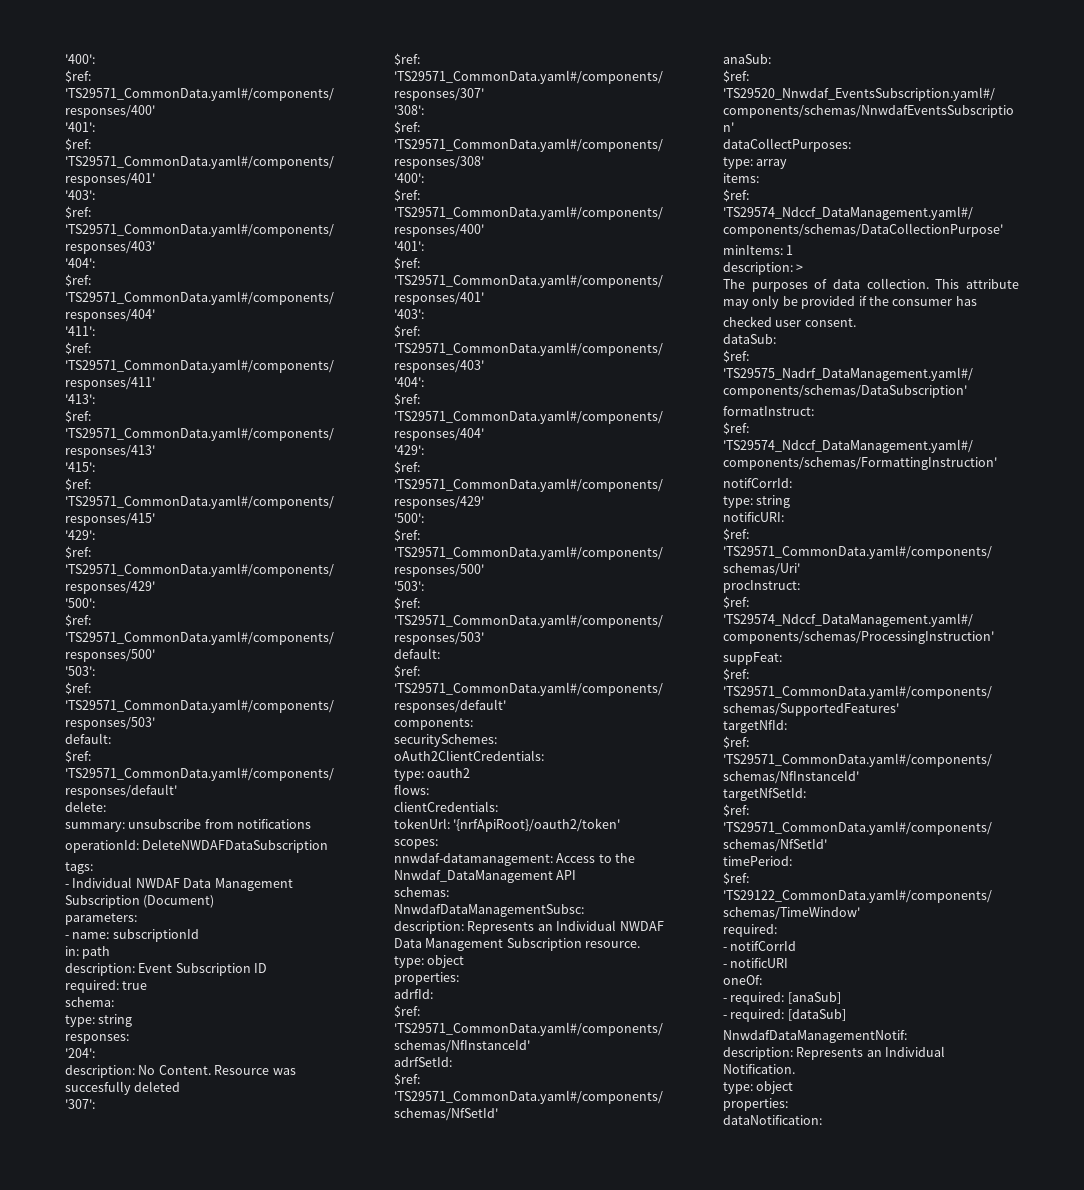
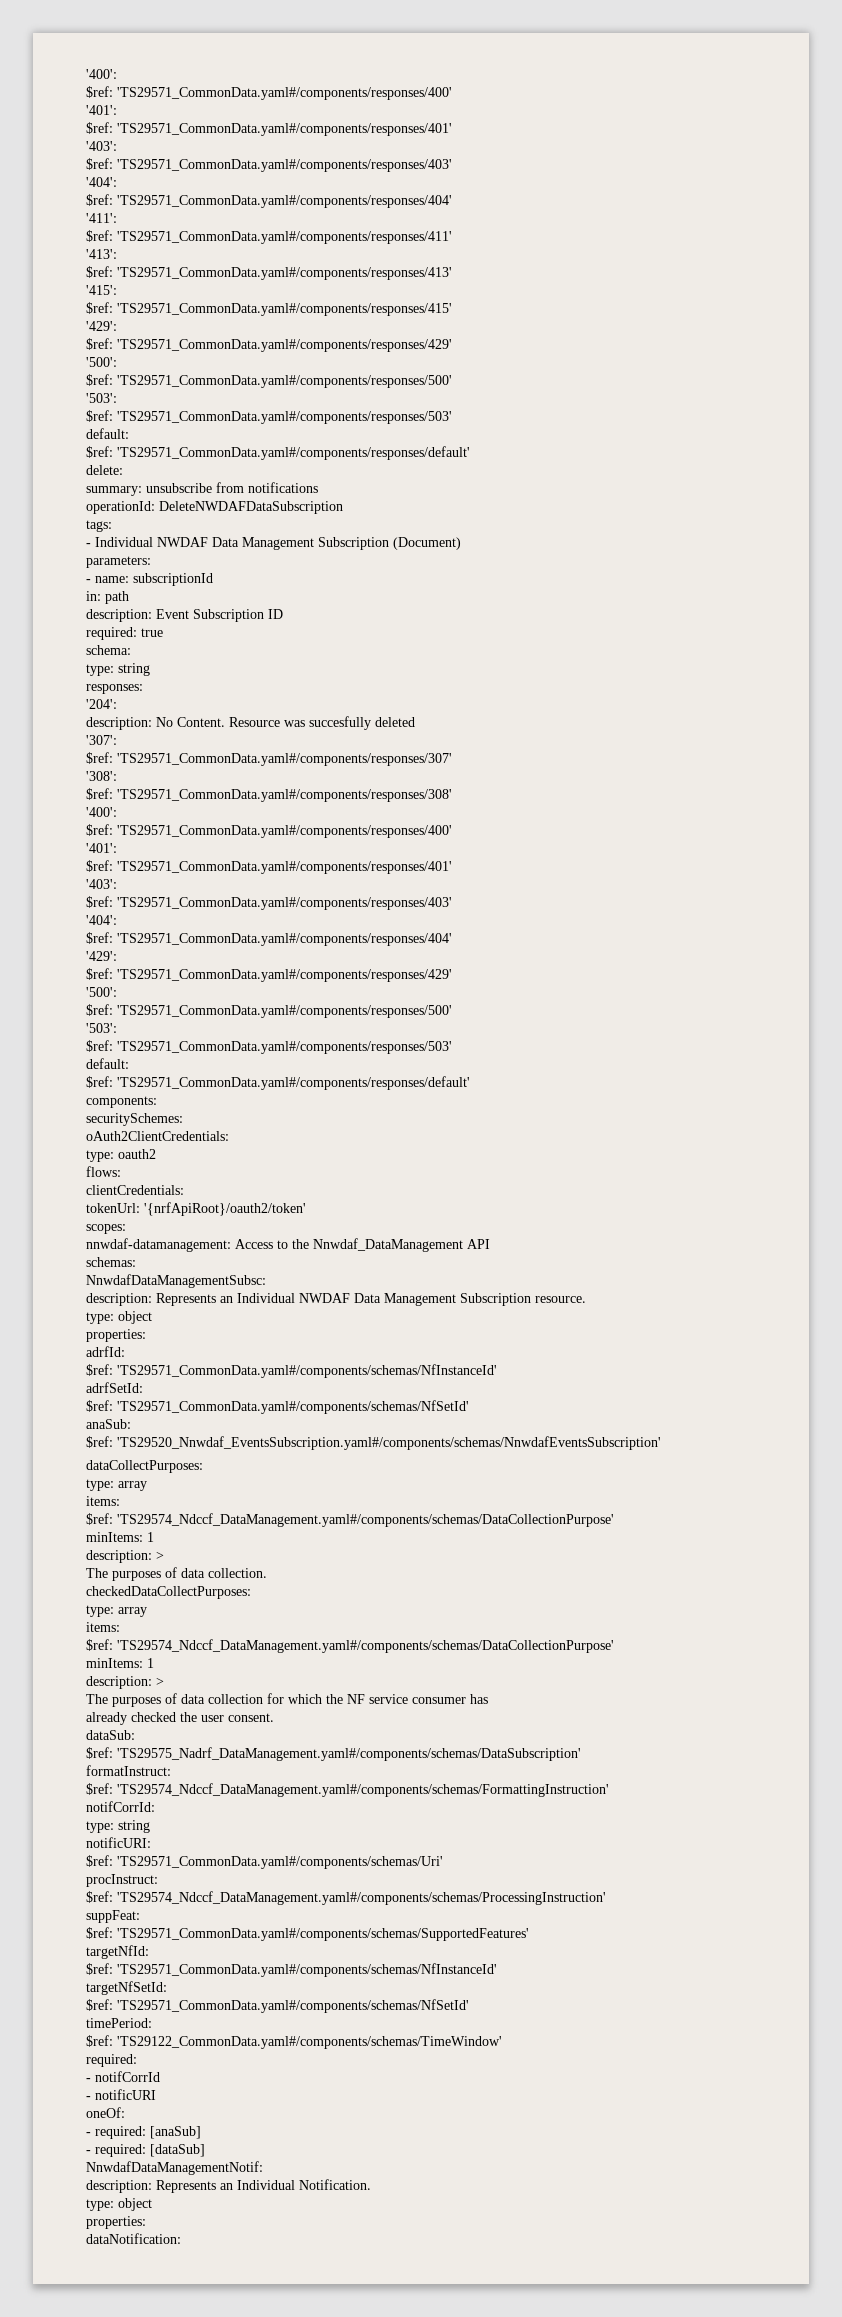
[935,279,1019,289] [723,295,889,309] This attribute may only be provided if the -> [86,1586,251,1599] [86,1605,147,1617] [86,1622,120,1632] [86,1639,614,1653] [86,1658,154,1668] [86,1676,164,1689] [86,1693,408,1707] // checkedDataCollectPurposes: // type: array // items: // $ref: 'TS29574_Ndccf_DataManagement.yaml#/components/schemas/DataCollectionPurpose' // minItems: 1 // description: > // The purposes of data collection for which the NF service
[723,316,772,327] checked -> [86,1712,197,1725] already checked the

